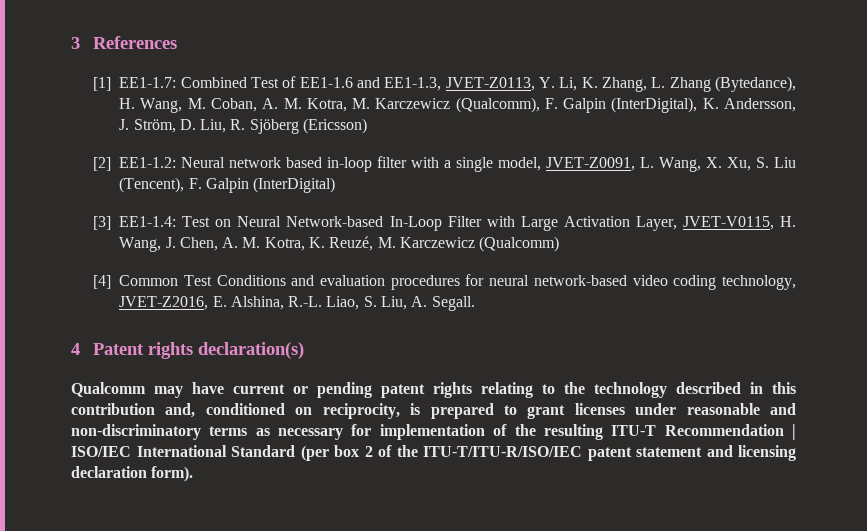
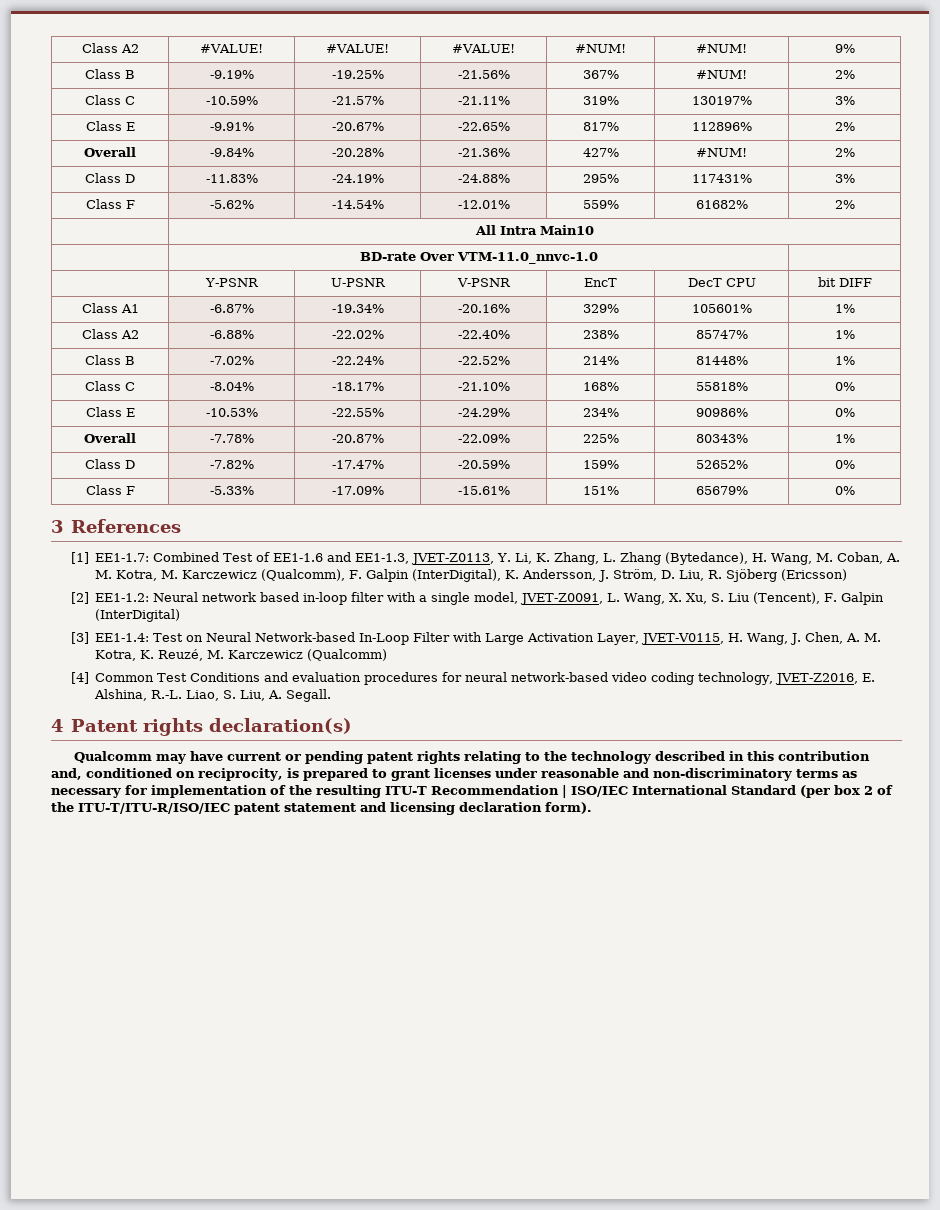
(71, 43) none -> [81,43,139,53] [200,44,263,53] [326,44,389,53] [452,44,515,53] [575,44,626,53] [696,44,747,53] [834,44,855,53] [85,69,135,79] [209,70,254,79] [331,70,384,79] [457,70,510,79] [582,70,619,79] [696,70,747,79] [834,70,855,79] [85,95,135,105] [205,96,258,105] [331,96,384,105] [457,96,510,105] [582,96,619,105] [691,96,752,105] [834,96,855,105] [85,121,135,131] [209,122,254,131] [331,122,384,131] [457,122,510,131] [582,122,619,131] [691,122,752,131] [834,122,855,131] [84,147,136,157] [209,148,254,157] [331,148,384,157] [457,148,510,157] [582,148,619,157] [696,148,747,157] [834,148,855,157] [85,173,135,183] [205,174,258,183] [331,174,384,183] [457,174,510,183] [582,174,619,183] [691,174,752,183] [834,174,855,183] [85,199,135,209] [209,200,254,209] [331,200,384,209] [457,200,510,209] [582,200,619,209] [695,200,748,209] [834,200,855,209] [474,225,594,235] [359,252,598,264] [204,278,259,287] [330,278,386,287] [456,278,511,287] [584,278,617,287] [687,278,756,287] [817,277,872,287] [81,303,139,313] [209,304,254,313] [331,304,384,313] [457,304,510,313] [582,304,619,313] [691,304,752,313] [834,304,855,313] [81,329,139,339] [209,330,254,339] [331,330,384,339] [457,330,510,339] [582,330,619,339] [695,330,748,339] [834,330,855,339] [85,355,135,365] [209,356,254,365] [331,356,384,365] [457,356,510,365] [582,356,619,365] [695,356,748,365] [834,356,855,365] [85,381,135,391] [209,382,254,391] [331,382,384,391] [457,382,510,391] [582,382,619,391] [695,382,748,391] [834,382,855,391] [85,407,135,417] [205,408,258,417] [331,408,384,417] [457,408,510,417] [582,408,619,417] [695,408,748,417] [834,408,855,417] [84,433,136,443] [209,434,254,443] [331,434,384,443] [457,434,510,443] [582,434,619,443] [695,434,748,443] [834,434,855,443] [85,459,135,469] [209,460,254,469] [331,460,384,469] [457,460,510,469] [582,460,619,469] [695,460,748,469] [834,460,855,469] [85,485,135,495] [209,486,254,495] [331,486,384,495] [457,486,510,495] [582,486,619,495] [695,486,748,495] [834,486,855,495] Class A2 | #VALUE! | #VALUE! | #VALUE! | #NUM! | #NUM! | 9% // Class B | -9.19% | -19.25% | -21.56% | 367% | #NUM! | 2% // Class C | -10.59% | -21.57% | -21.11% | 319% | 130197% | 3% // Class E | -9.91% | -20.67% | -22.65% | 817% | 112896% | 2% // Overall | -9.84% | -20.28% | -21.36% | 427% | #NUM! | 2% // Class D | -11.83% | -24.19% | -24.88% | 295% | 117431% | 3% // Class F | -5.62% | -14.54% | -12.01% | 559% | 61682% | 2% // | All Intra Main10 // | BD-rate Over VTM-11.0_nnvc-1.0 | // | Y-PSNR | U-PSNR | V-PSNR | EncT | DecT CPU | bit DIFF // Class A1 | -6.87% | -19.34% | -20.16% | 329% | 105601% | 1% // Class A2 | -6.88% | -22.02% | -22.40% | 238% | 85747% | 1% // Class B | -7.02% | -22.24% | -22.52% | 214% | 81448% | 1% // Class C | -8.04% | -18.17% | -21.10% | 168% | 55818% | 0% // Class E | -10.53% | -22.55% | -24.29% | 234% | 90986% | 0% // Overall | -7.78% | -20.87% | -22.09% | 225% | 80343% | 1% // Class D | -7.82% | -17.47% | -20.59% | 159% | 52652% | 0% // Class F | -5.33% | -17.09% | -15.61% | 151% | 65679% | 0% //

